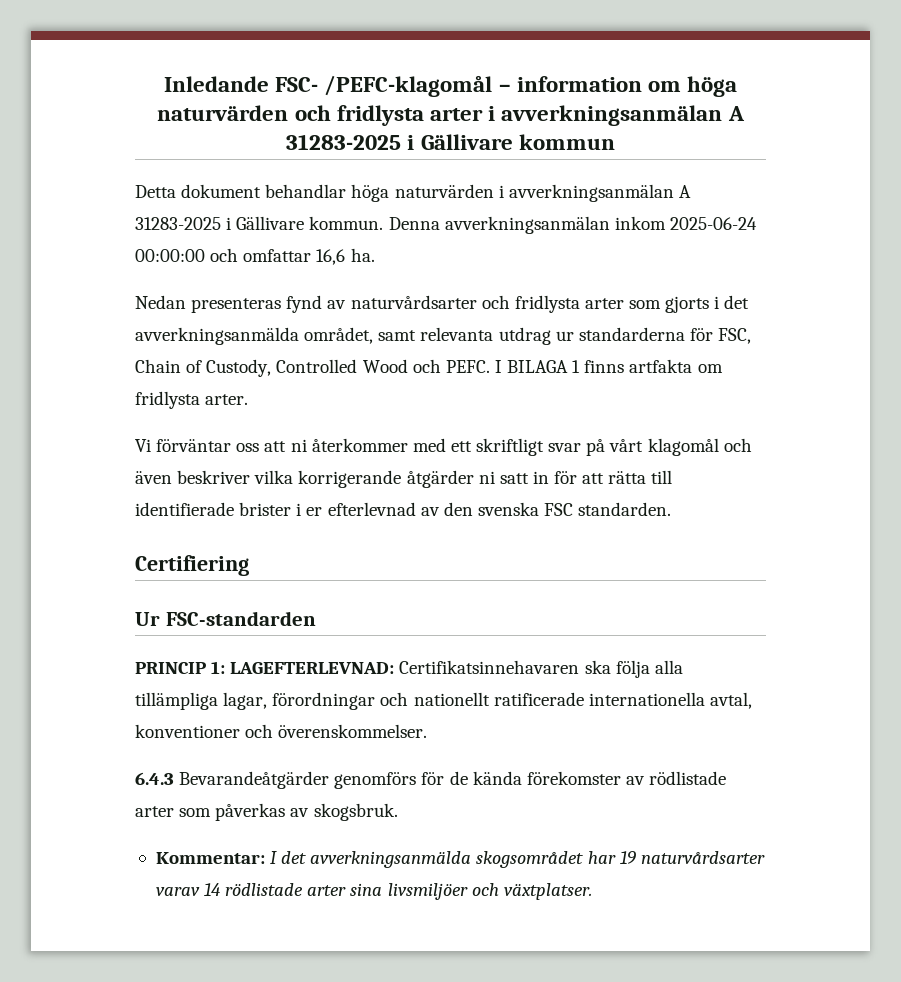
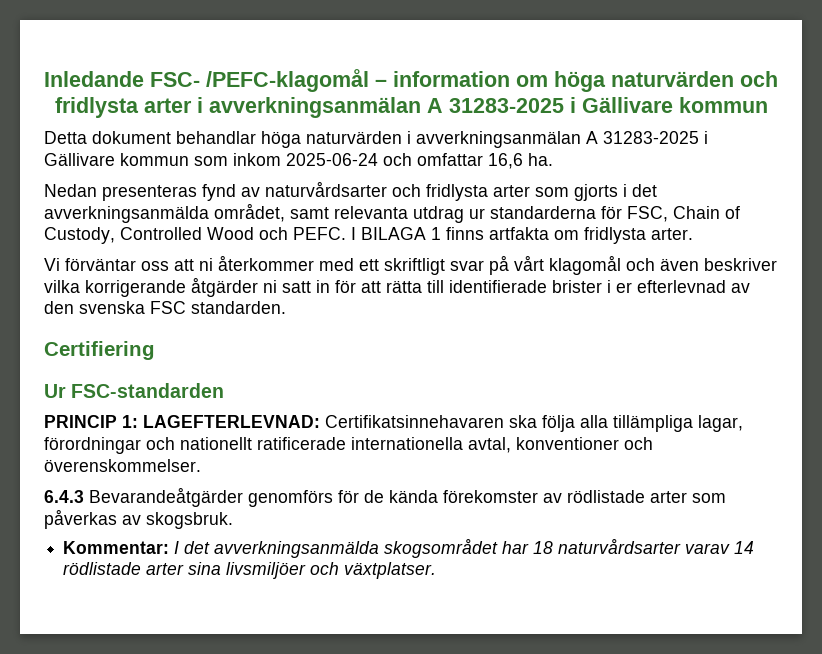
[309,216,610,234] kommun. Denna avverkningsanmälan -> [120,153,228,166] kommun som
[135,249,205,262] 00:00:00 -> (378, 159) none
[619,851,636,864] 19 -> [533,541,554,554] 18

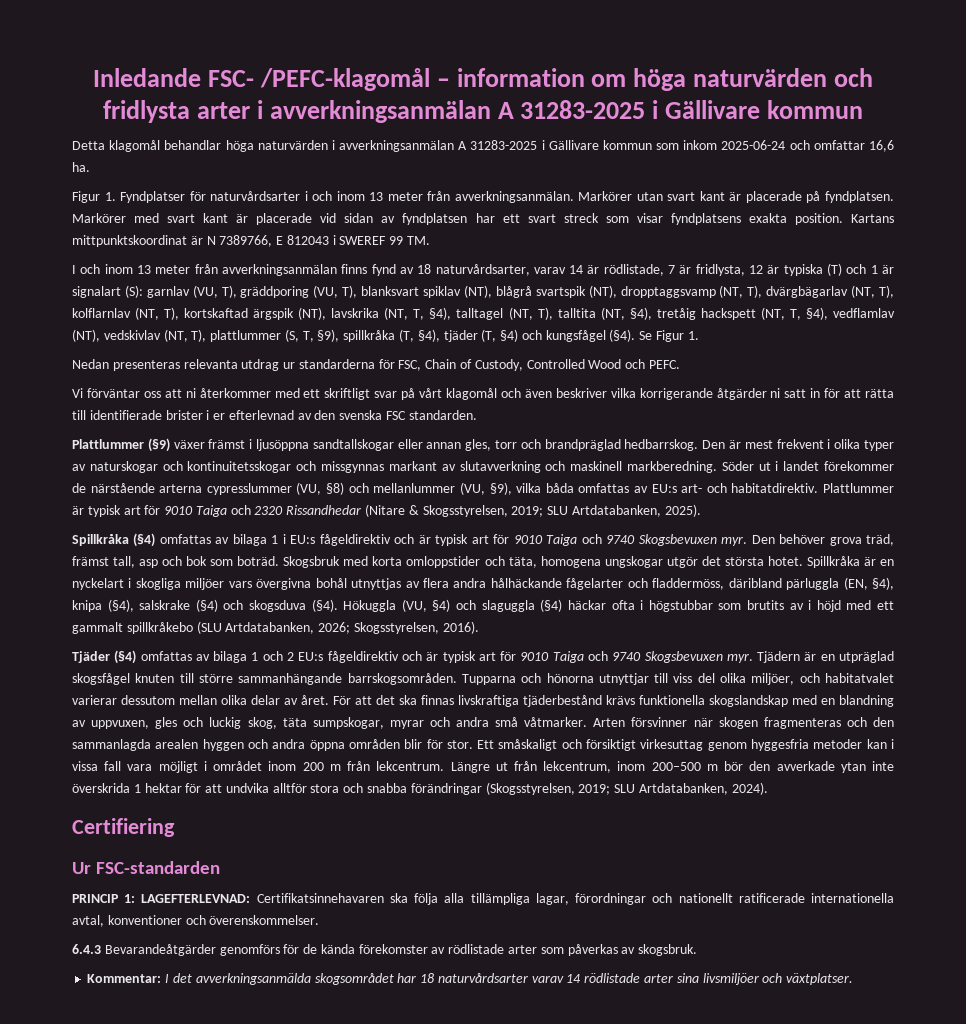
[92,131,171,144] dokument -> [109,140,161,152] klagomål
[44,181,657,201] [44,203,329,223] Nedan presenteras fynd av naturvårdsarter och fridlysta arter som gjorts i det avverkningsanmälda området, samt -> [72,191,894,203] [72,213,894,225] [72,235,431,247] [72,263,895,276] [72,285,895,298] [72,307,895,320] [72,329,699,342] [72,359,180,371] Figur 1. Fyndplatser för naturvårdsarter i och inom 13 meter från avverkningsanmälan. Markörer utan svart kant är placerade på fyndplatsen. Markörer med svart kant är placerade vid sidan av fyndplatsen har ett svart streck som visar fyndplatsens exakta position. Kartans mittpunktskoordinat är N 7389766, E 812043 i SWEREF 99 TM. // I och inom 13 meter från avverkningsanmälan finns fynd av 18 naturvårdsarter, varav 14 är rödlistade, 7 är fridlysta, 12 är typiska (T) och 1 är signalart (S): garnlav (VU, T), gräddporing (VU, T), blanksvart spiklav (NT), blågrå svartspik (NT), dropptaggsvamp (NT, T), dvärgbägarlav (NT, T), kolflarnlav (NT, T), kortskaftad ärgspik (NT), lavskrika (NT, T, §4), talltagel (NT, T), talltita (NT, §4), tretåig hackspett (NT, T, §4), vedflamlav (NT), vedskivlav (NT, T), plattlummer (S, T, §9), spillkråka (T, §4), tjäder (T, §4) och kungsfågel (§4). Se Figur 1. // Nedan presenteras
[351,227,693,244] I BILAGA 1 finns artfakta om fridlysta arter. -> (680, 364) none
(286, 307) none -> [72,438,894,452] [72,461,894,473] [72,482,894,495] [72,504,701,517] [72,533,894,547] [72,556,894,568] [72,577,895,590] [72,599,894,612] [72,621,479,634] [72,650,894,664] [72,673,894,685] [72,695,894,707] [72,717,894,729] [72,739,894,751] [72,761,895,773] [72,782,768,795] // Plattlummer (§9) växer främst i ljusöppna sandtallskogar eller annan gles, torr och brandpräglad hedbarrskog. Den är mest frekvent i olika typer av naturskogar och kontinuitetsskogar och missgynnas markant av slutavverkning och maskinell markberedning. Söder ut i landet förekommer de närstående arterna cypresslummer (VU, §8) och mellanlummer (VU, §9), vilka båda omfattas av EU:s art- och habitatdirektiv. Plattlummer är typisk art för 9010 Taiga och 2320 Rissandhedar (Nitare & Skogsstyrelsen, 2019; SLU Artdatabanken, 2025). // Spillkråka (§4) omfattas av bilaga 1 i EU:s fågeldirektiv och är typisk art för 9010 Taiga och 9740 Skogsbevuxen myr. Den behöver grova träd, främst tall, asp och bok som boträd. Skogsbruk med korta omloppstider och täta, homogena ungskogar utgör det största hotet. Spillkråka är en nyckelart i skogliga miljöer vars övergivna bohål utnyttjas av flera andra hålhäckande fågelarter och fladdermöss, däribland pärluggla (EN, §4), knipa (§4), salskrake (§4) och skogsduva (§4). Hökuggla (VU, §4) och slaguggla (§4) häckar ofta i högstubbar som brutits av i höjd med ett gammalt spillkråkebo (SLU Artdatabanken, 2026; Skogsstyrelsen, 2016). // Tjäder (§4) omfattas av bilaga 1 och 2 EU:s fågeldirektiv och är typisk art för 9010 Taiga och 9740 Skogsbevuxen myr. Tjädern är en utpräglad skogsfågel knuten till större sammanhängande barrskogsområden. Tupparna och hönorna utnyttjar till viss del olika miljöer, och habitatvalet varierar dessutom mellan olika delar av året. För att det ska finnas livskraftiga tjäderbestånd krävs funktionella skogslandskap med en blandning av uppvuxen, gles och luckig skog, täta sumpskogar, myrar och andra små våtmarker. Arten försvinner när skogen fragmenteras och den sammanlagda arealen hyggen och andra öppna områden blir för stor. Ett småskaligt och försiktigt virkesuttag genom hyggesfria metoder kan i vissa fall vara möjligt i området inom 200 m från lekcentrum. Längre ut från lekcentrum, inom 200–500 m bör den avverkade ytan inte överskrida 1 hektar för att undvika alltför stora och snabba förändringar (Skogsstyrelsen, 2019; SLU Artdatabanken, 2024).

